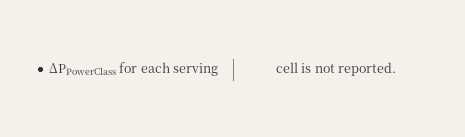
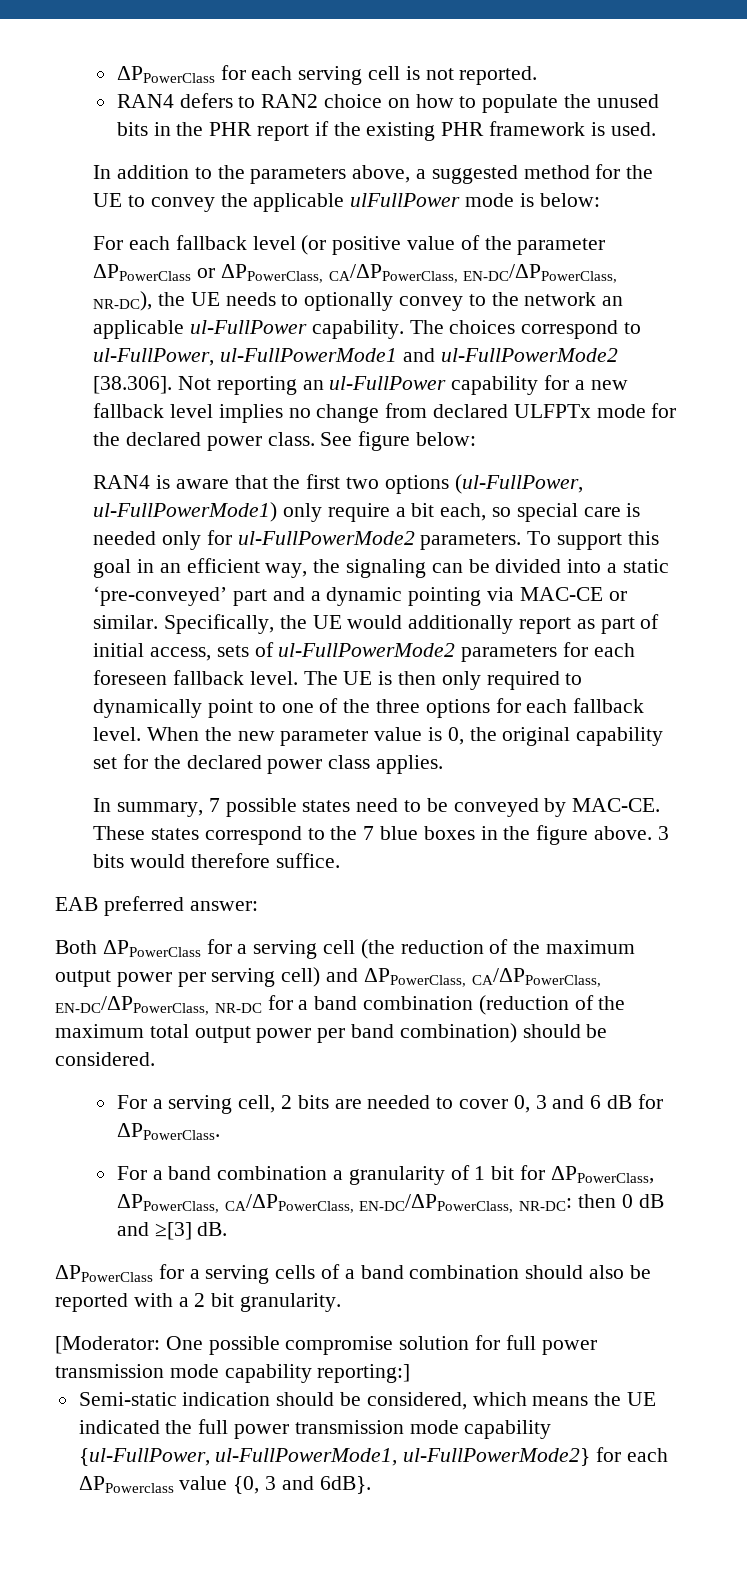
(397, 69) none -> [116,93,659,113] [116,121,656,141] [93,164,654,184] [93,193,600,212] [93,235,606,255] [93,264,618,283] [93,291,624,311] [93,320,641,339] [93,348,618,366] [93,375,628,395] [93,403,677,423] [93,431,476,451] [93,474,583,494] [93,502,641,522] [93,530,659,550] [93,558,669,578] [93,586,627,606] [93,614,660,634] [93,642,635,662] [93,670,583,690] [93,698,645,718] [93,727,664,746] [93,754,443,774] [93,798,661,817] [93,825,669,845] [93,853,340,868] [55,896,258,916] [55,939,636,959] [55,967,601,987] [55,995,626,1015] [55,1023,608,1043] [55,1052,155,1066] [116,1094,663,1114] [116,1123,220,1140] [116,1165,654,1185] [116,1194,664,1213] [116,1222,228,1240] [55,1264,651,1284] [55,1293,342,1312] [55,1335,597,1355] [55,1364,411,1383] [78,1392,657,1410] [78,1419,552,1439] [78,1447,668,1466] [78,1476,371,1494] // RAN4 defers to RAN2 choice on how to populate the unused bits in the PHR report if the existing PHR framework is used. // In addition to the parameters above, a suggested method for the UE to convey the applicable ulFullPower mode is below: // For each fallback level (or positive value of the parameter ΔPPowerClass or ΔPPowerClass, CA/ΔPPowerClass, EN-DC/ΔPPowerClass, NR-DC), the UE needs to optionally convey to the network an applicable ul-FullPower capability. The choices correspond to ul-FullPower, ul-FullPowerMode1 and ul-FullPowerMode2 [38.306]. Not reporting an ul-FullPower capability for a new fallback level implies no change from declared ULFPTx mode for the declared power class. See figure below: // RAN4 is aware that the first two options (ul-FullPower, ul-FullPowerMode1) only require a bit each, so special care is needed only for ul-FullPowerMode2 parameters. To support this goal in an efficient way, the signaling can be divided into a static ‘pre-conveyed’ part and a dynamic pointing via MAC-CE or similar. Specifically, the UE would additionally report as part of initial access, sets of ul-FullPowerMode2 parameters for each foreseen fallback level. The UE is then only required to dynamically point to one of the three options for each fallback level. When the new parameter value is 0, the original capability set for the declared power class applies. // In summary, 7 possible states need to be conveyed by MAC-CE. These states correspond to the 7 blue boxes in the figure above. 3 bits would therefore suffice. // EAB preferred answer: // Both ΔPPowerClass for a serving cell (the reduction of the maximum output power per serving cell) and ΔPPowerClass, CA/ΔPPowerClass, EN-DC/ΔPPowerClass, NR-DC for a band combination (reduction of the maximum total output power per band combination) should be considered. // For a serving cell, 2 bits are needed to cover 0, 3 and 6 dB for ΔPPowerClass. // For a band combination a granularity of 1 bit for ΔPPowerClass, ΔPPowerClass, CA/ΔPPowerClass, EN-DC/ΔPPowerClass, NR-DC: then 0 dB and ≥[3] dB. // ΔPPowerClass for a serving cells of a band combination should also be reported with a 2 bit granularity. // [Moderator: One possible compromise solution for full power transmission mode capability reporting:] // Semi-static indication should be considered, which means the UE indicated the full power transmission mode capability {ul-FullPower, ul-FullPowerMode1, ul-FullPowerMode2} for each ΔPPowerclass value {0, 3 and 6dB}.

